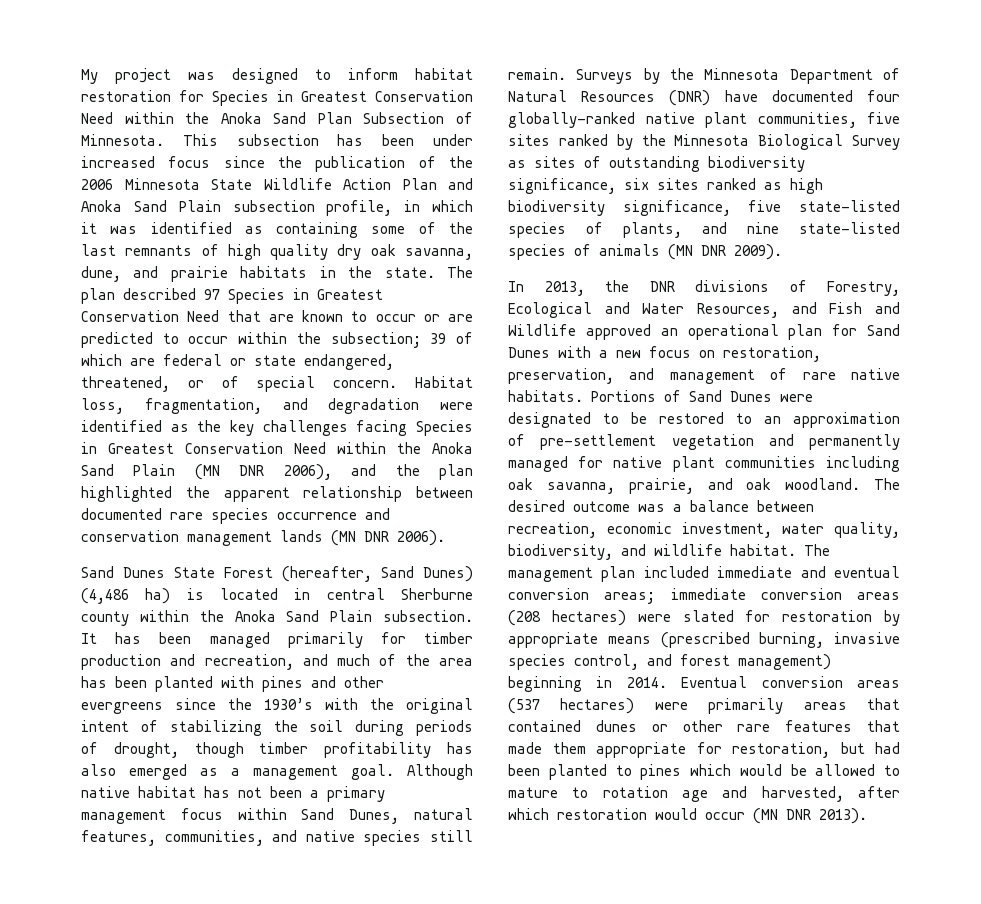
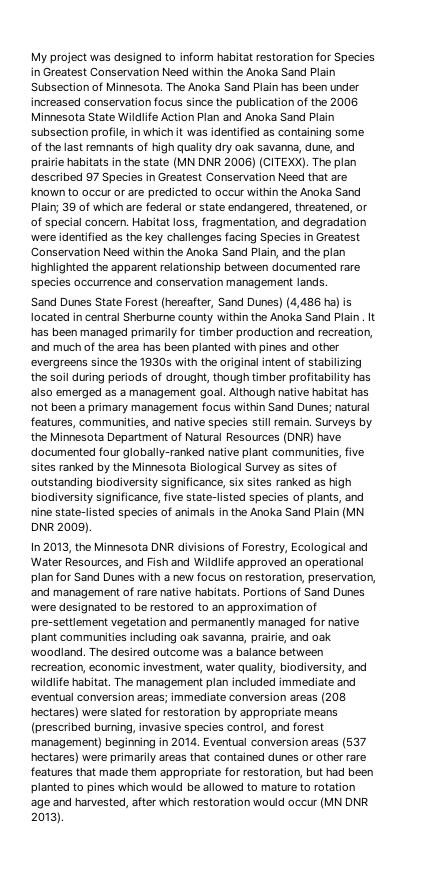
[317,112,352,124] Plan -> [309,67,335,77] Plain
[182,134,319,146] This subsection -> [166,82,278,92] The Anoka Sand Plain
(155, 162) none -> [84,97,152,107] conservation
[384,267,435,278] state. -> [143,157,309,169] state (MN DNR 2006) (CITEXX).
[330,332,421,348] subsection; -> [300,187,362,197] [31,202,59,214] Anoka Sand Plain;
[133,464,332,480] Plain (MN DNR 2006), -> [250,247,279,259] Plain,
[280,530,445,546] lands (MN DNR 2006). -> [296,277,328,287] lands.
[383,610,474,622] subsection. -> [362,319,366,322] .
[264,698,313,710] 1930’s -> [140,357,173,367] 1930s
[349,809,400,824] Dunes, -> [296,402,332,414] Dunes;
(660, 250) none -> [218,507,339,517] in the Anoka Sand Plain
(629, 286) none -> [94,542,149,552] Minnesota

